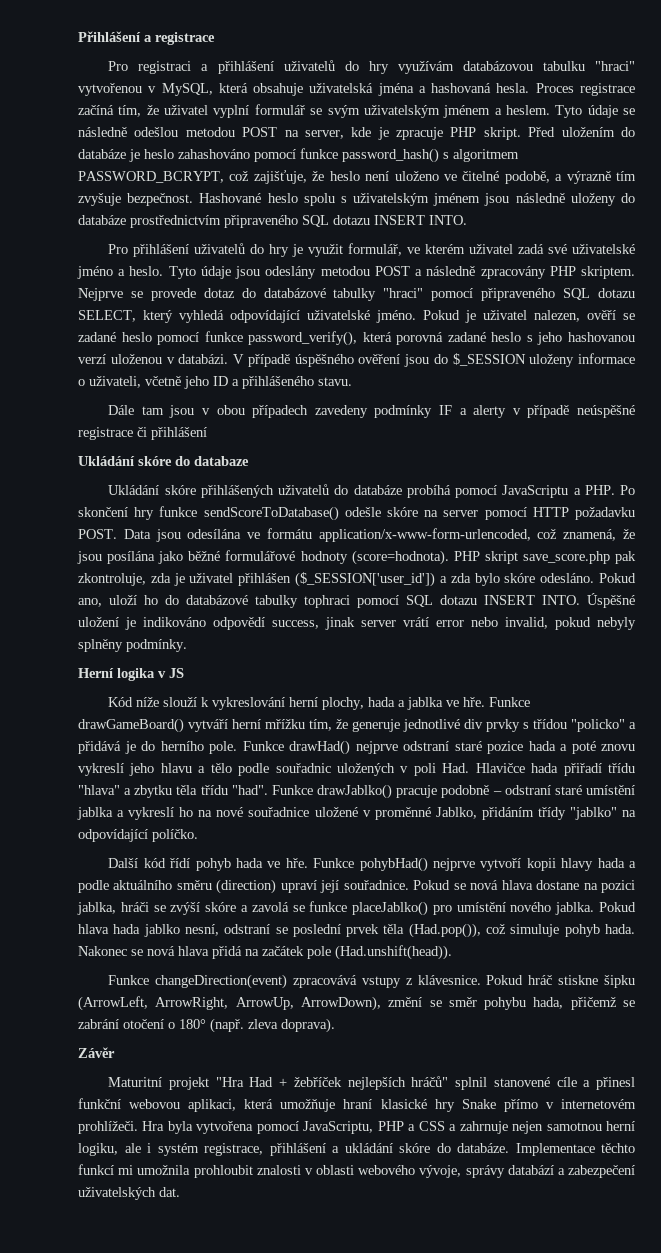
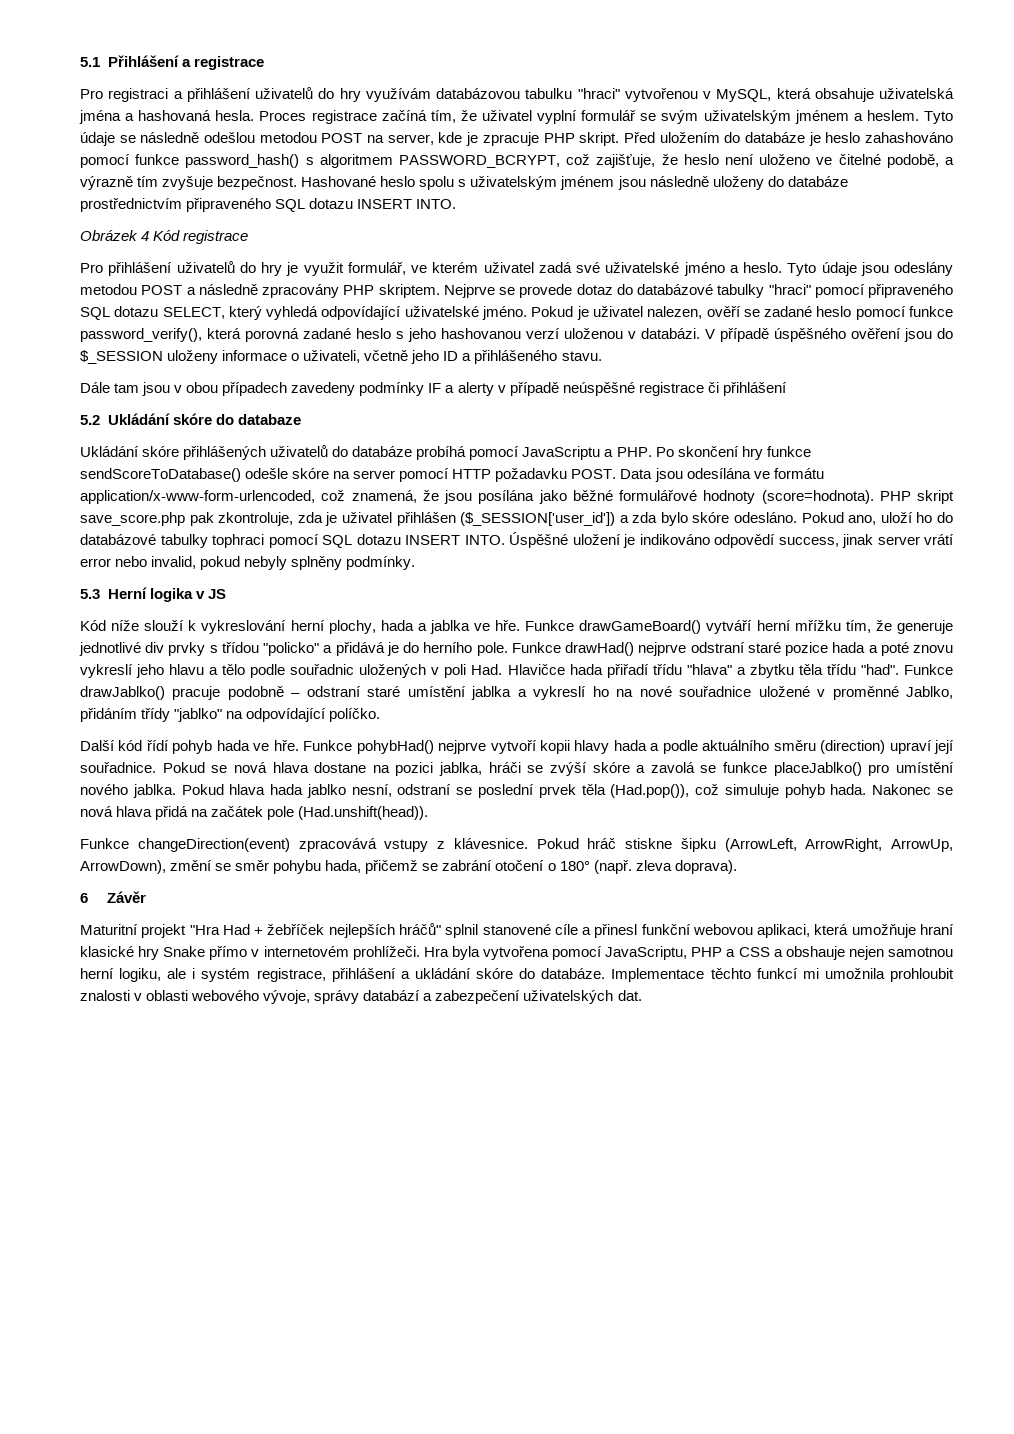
(78, 36) none -> [80,57,100,67] 5.1
(467, 220) none -> [80,230,249,244] // Obrázek 4 Kód registrace
(207, 433) none -> [80,415,100,425] 5.2
(187, 645) none -> [80,589,100,599] 5.3
(335, 1025) none -> [80,893,88,903] 6
[459,1121,508,1134] zahrnuje -> [785,946,845,960] obshauje

